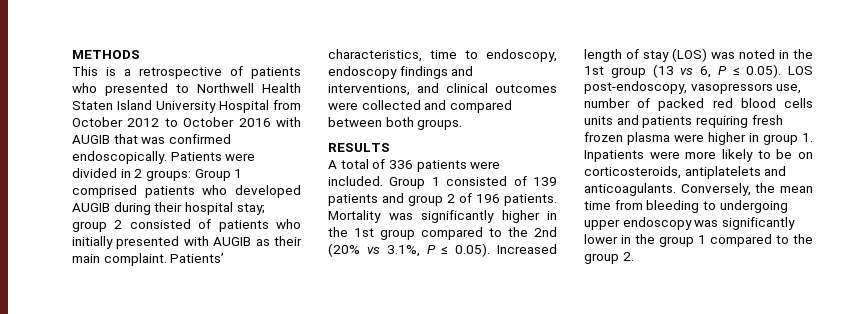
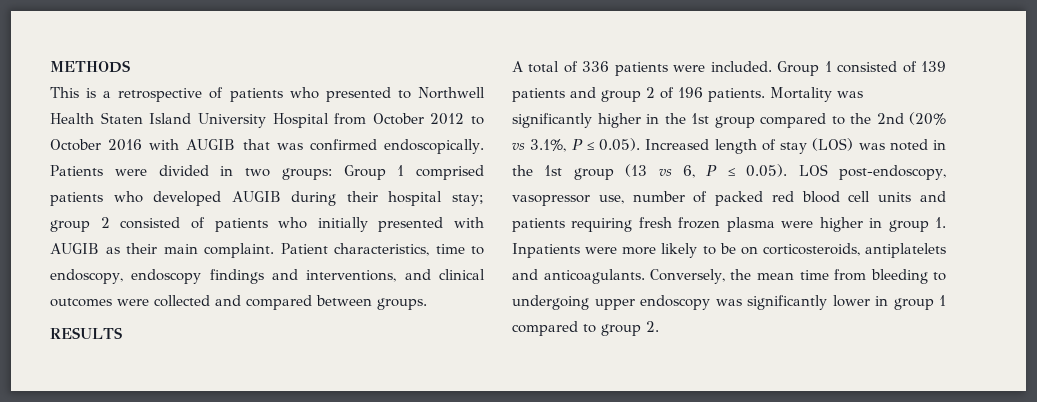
[134,169,143,178] 2 -> [245,168,270,177] two
[170,253,225,263] Patients’ -> [280,243,328,254] Patient
[385,117,414,127] both -> (372, 300) none
[690,83,773,94] vasopressors -> [512,195,590,206] vasopressor
[784,98,813,108] cells -> [848,191,871,202] cell
[635,234,655,244] the -> (888, 301) none
[793,234,813,244] the -> (596, 328) none

